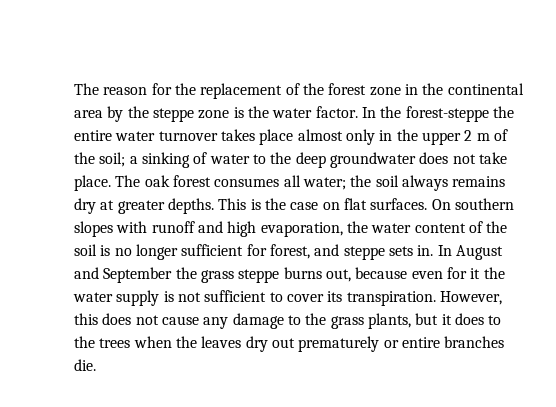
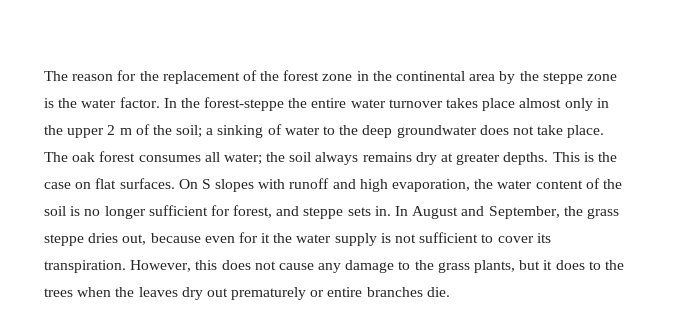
[454,198,514,210] southern -> [201,179,211,189] S
[103,267,173,283] September -> [488,206,560,219] September,
[283,267,322,279] burns -> [88,233,119,243] dries

